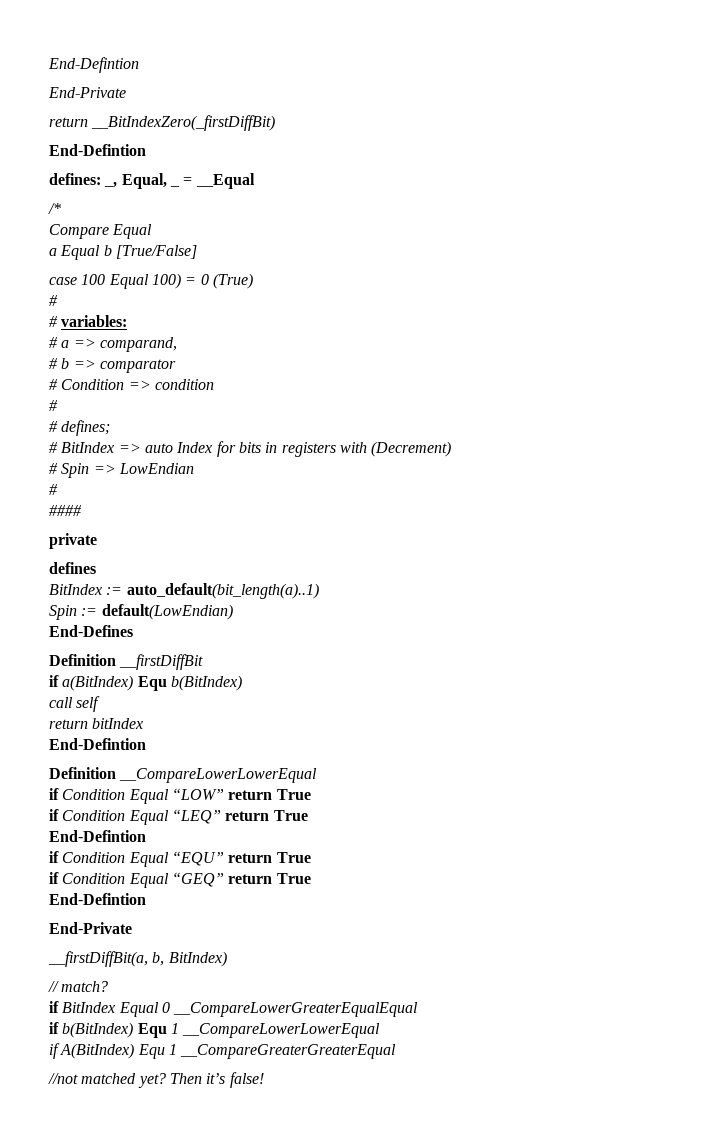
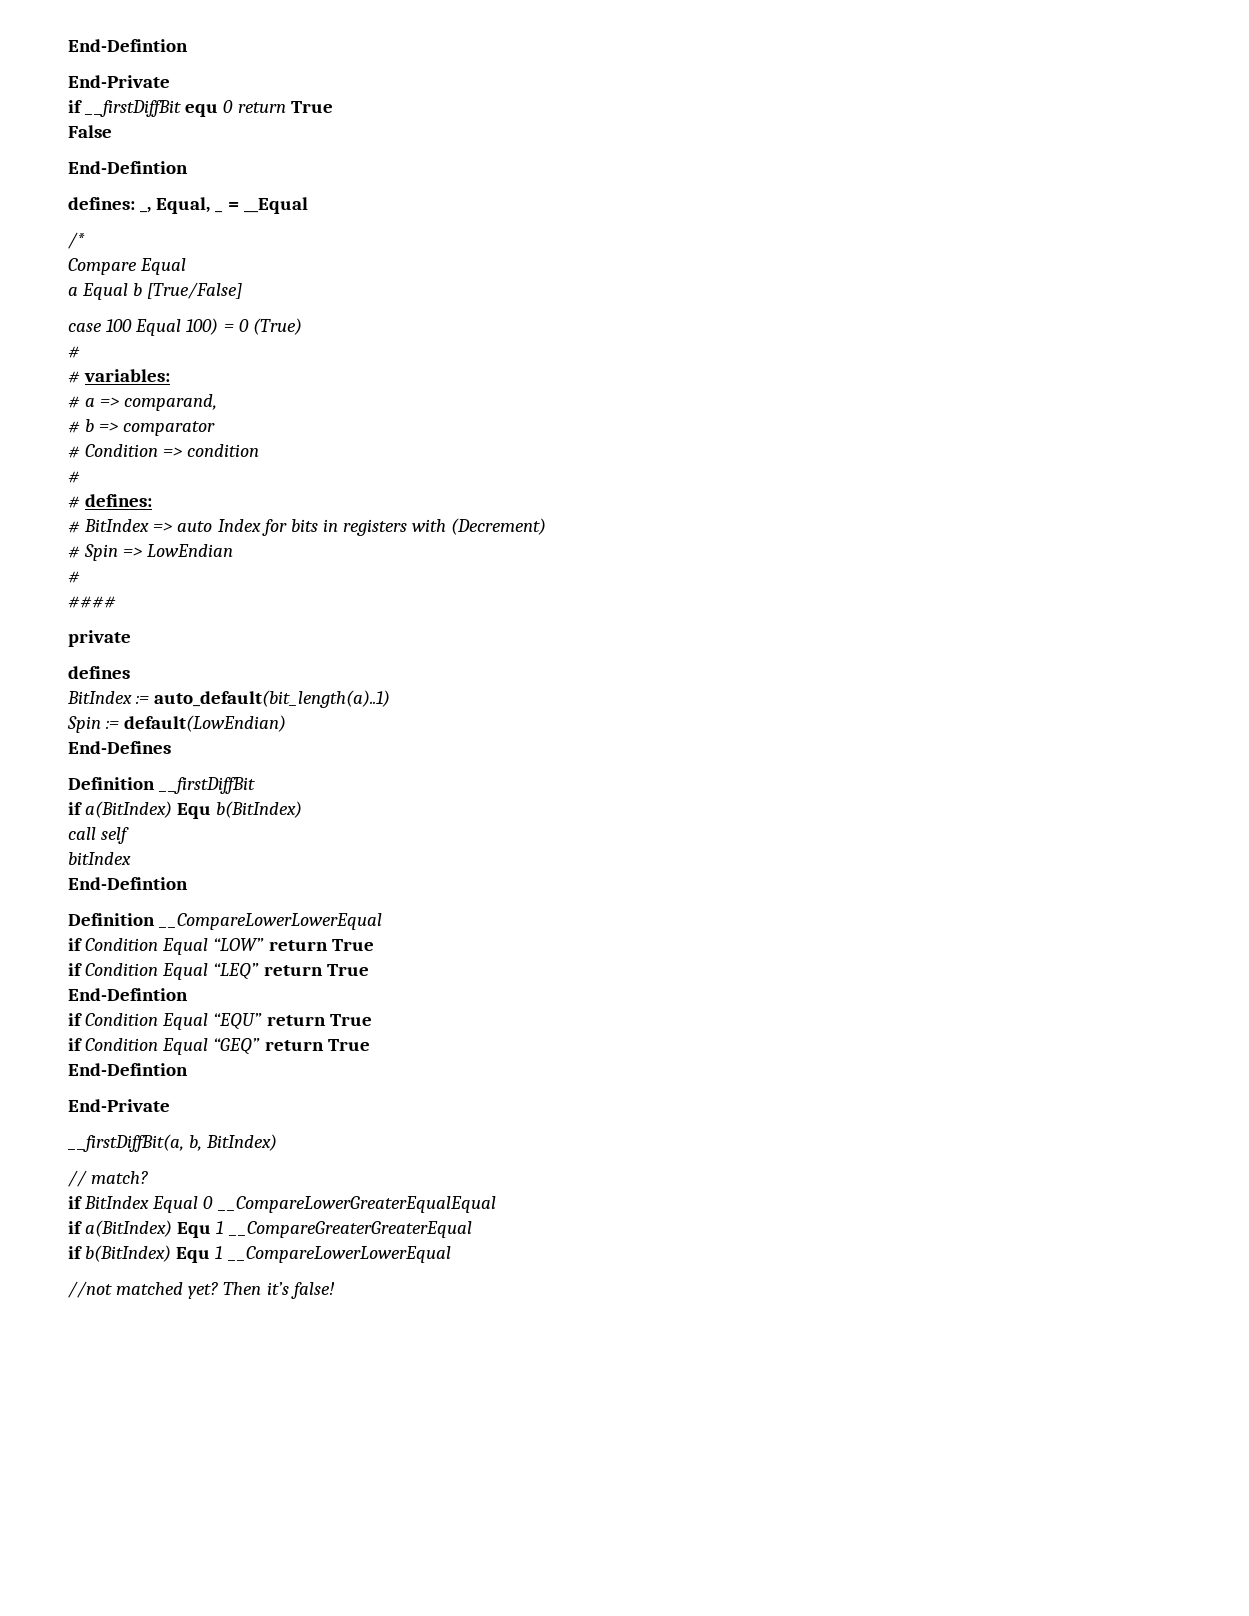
[48,57,139,73] [48,87,126,98] [49,115,276,131] End-Defintion // End-Private // return __BitIndexZero(_firstDiffBit) -> [68,39,188,52] [68,75,170,88] [68,100,333,117] [68,125,112,138] End-Defintion // End-Private // if __firstDiffBit equ 0 return True // False
[61,420,111,436] defines; -> [85,494,153,507] defines:
[49,719,88,729] return -> (130, 835) none
(419, 1009) none -> [68,1220,472,1238] // if a(BitIndex) Equ 1 __CompareGreaterGreaterEqual
[49,1043,397,1059] // if A(BitIndex) Equ 1 __CompareGreaterGreaterEqual -> (451, 1254) none

